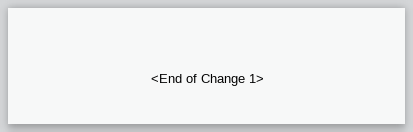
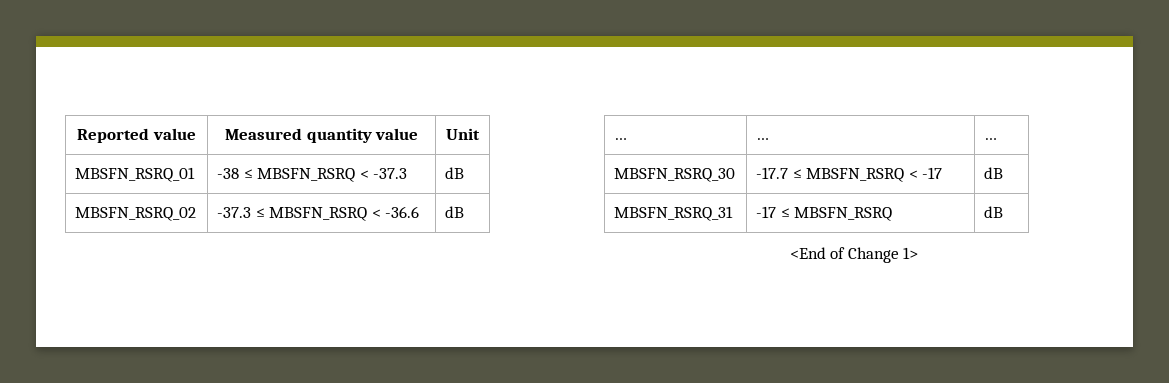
(150, 78) none -> [77,128,196,143] [224,128,419,143] [446,128,480,140] [75,167,196,182] [217,168,408,182] [445,167,465,179] [75,207,197,221] [217,206,420,221] [445,206,465,218] [614,138,628,140] [756,138,770,140] [984,138,998,140] [614,168,736,182] [756,167,943,182] [984,167,1004,179] [614,206,734,221] [756,206,893,221] [984,206,1004,218] Reported value | Measured quantity value | Unit // MBSFN_RSRQ_01 | -38 ≤ MBSFN_RSRQ < -37.3 | dB // MBSFN_RSRQ_02 | -37.3 ≤ MBSFN_RSRQ < -36.6 | dB // … | … | … // MBSFN_RSRQ_30 | -17.7 ≤ MBSFN_RSRQ < -17 | dB // MBSFN_RSRQ_31 | -17 ≤ MBSFN_RSRQ | dB //

